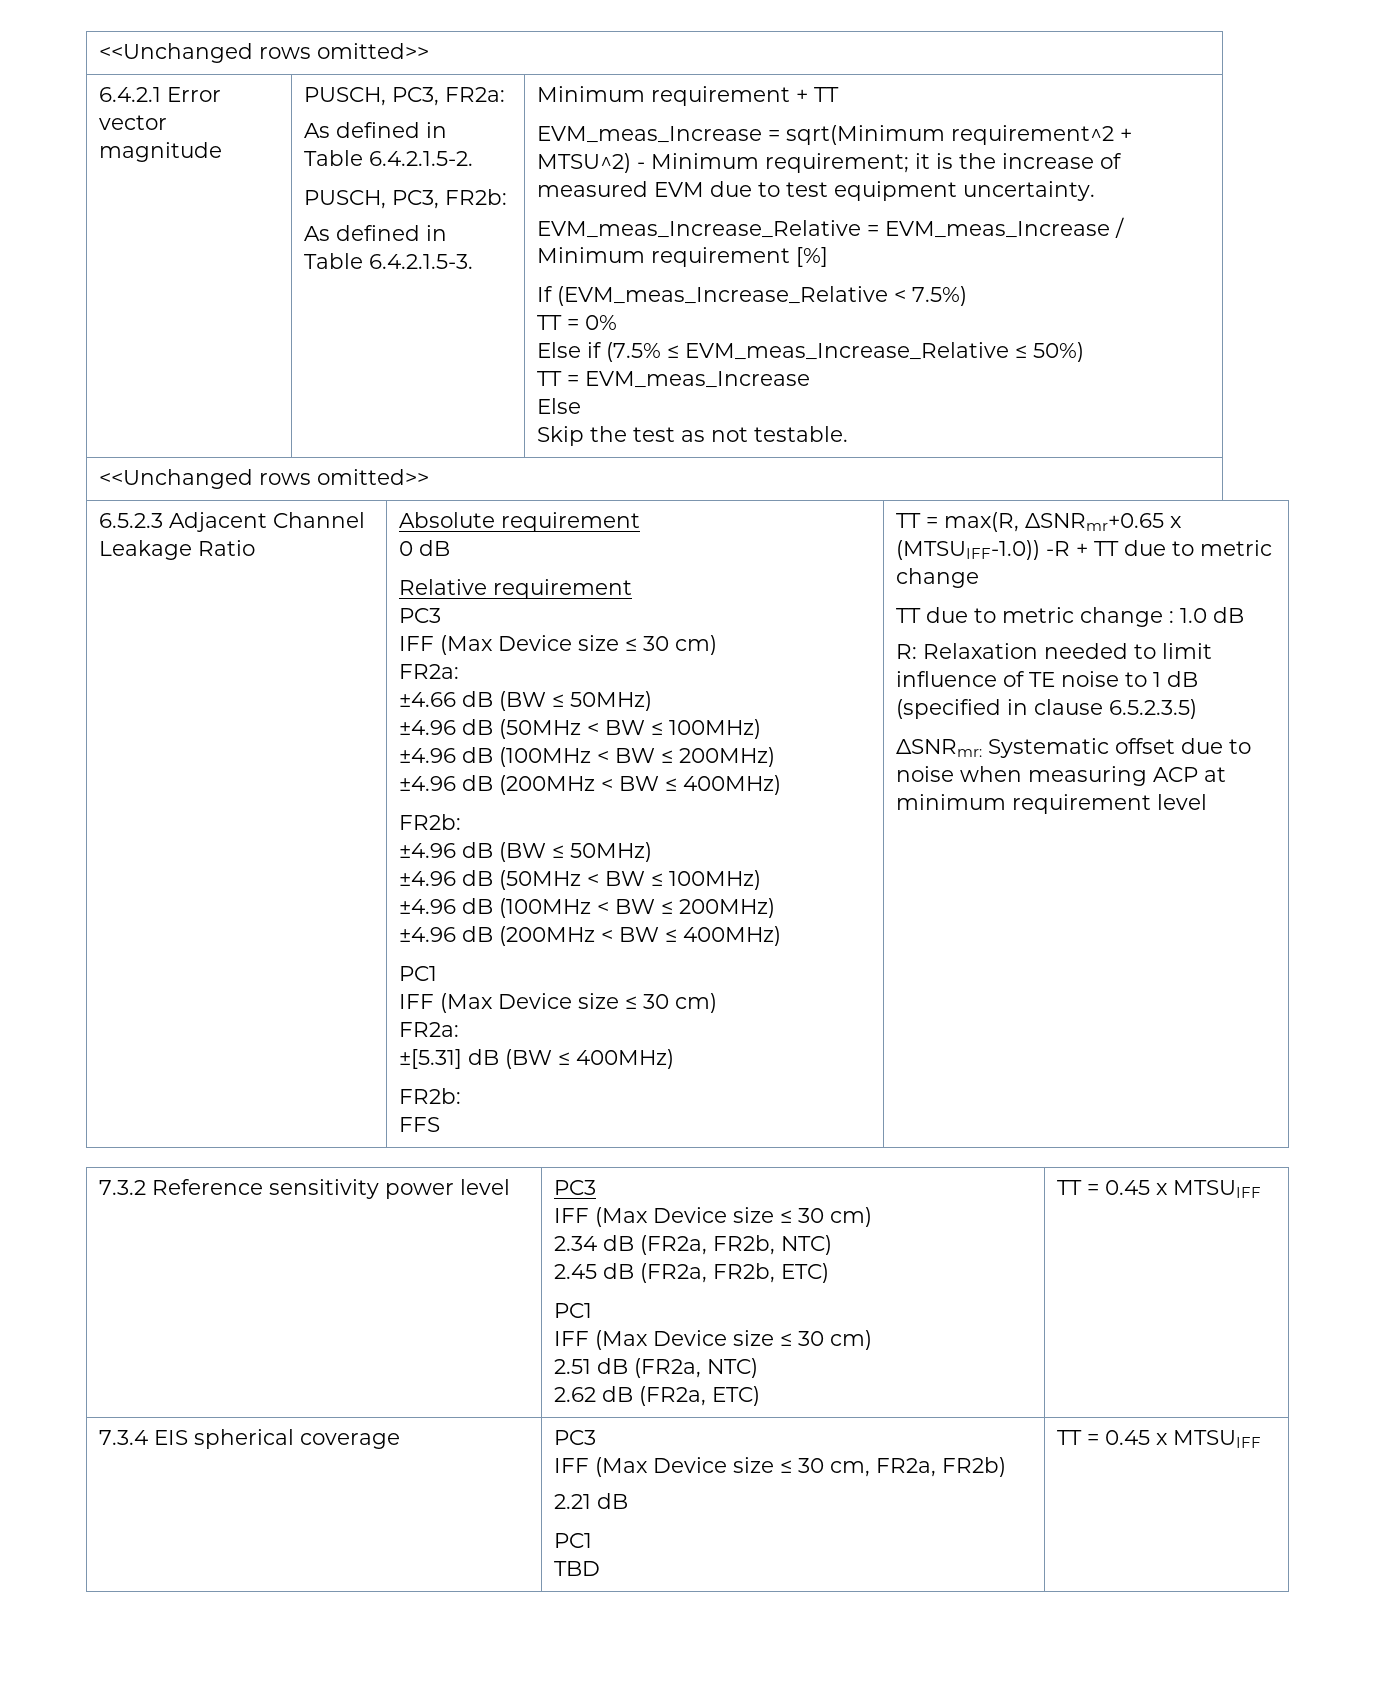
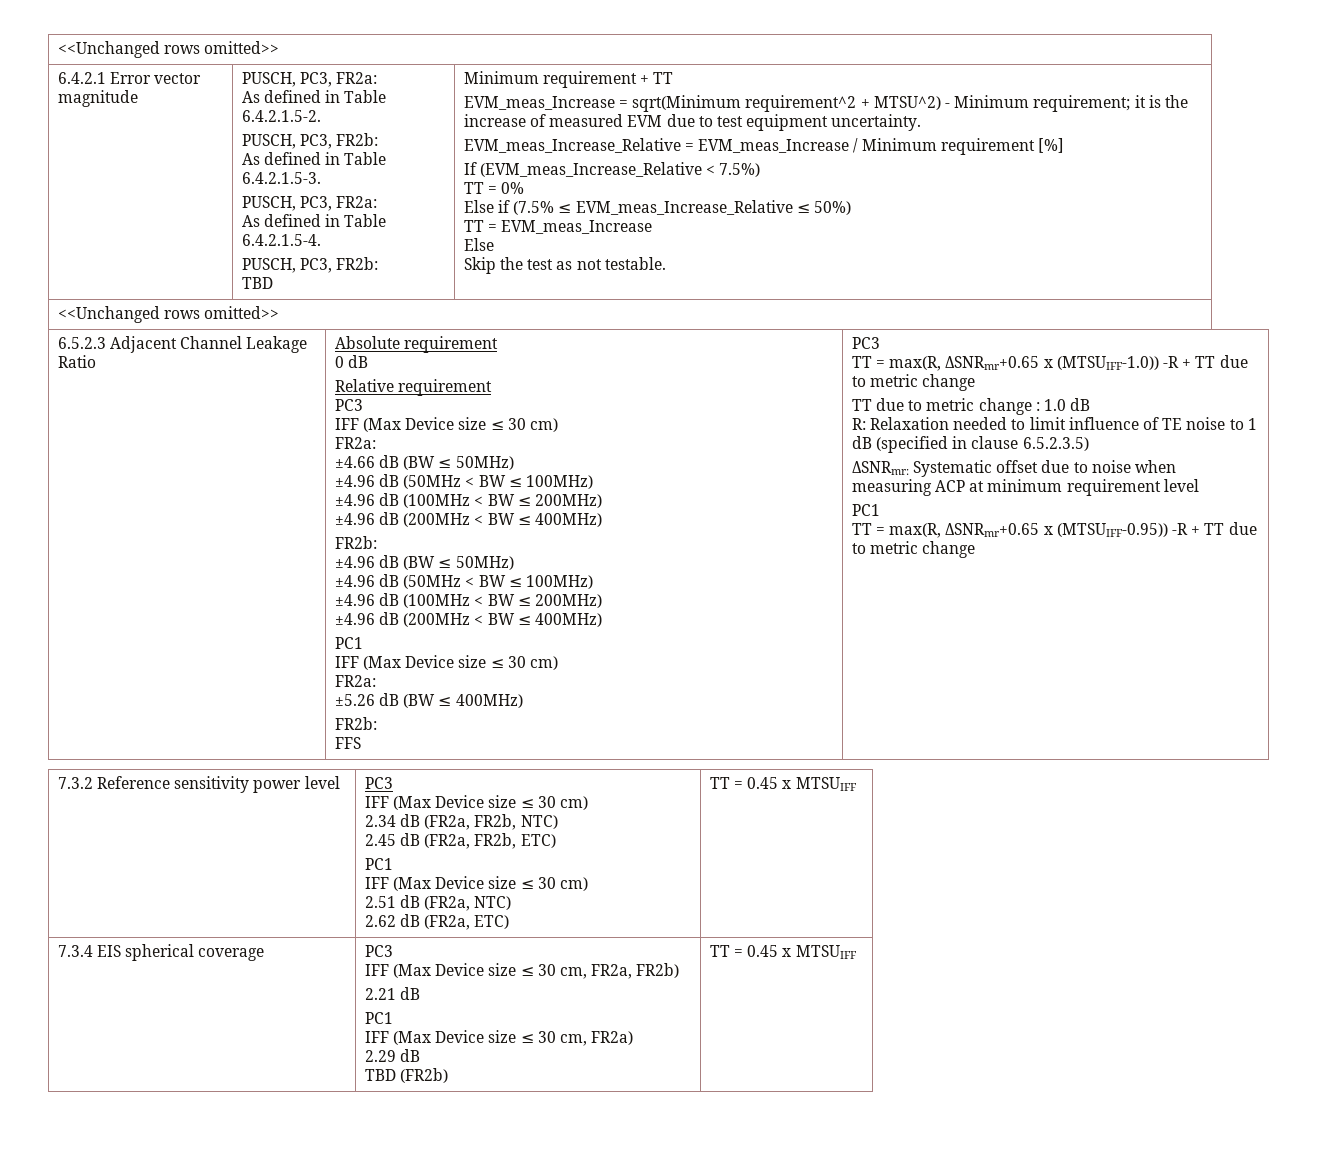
(474, 261) none -> [241,196,378,211] [241,214,387,227] [241,234,321,246] [241,257,379,273] [241,277,273,289] // PUSCH, PC3, FR2a: // As defined in Table 6.4.2.1.5-4. // PUSCH, PC3, FR2b: // TBD
[399,1049,463,1069] ±[5.31] -> [334,694,375,706] ±5.26
(441, 1124) none -> [851,337,880,349] PC3 //
(1208, 802) none -> [851,504,880,516] [851,522,1257,538] [851,541,976,558] // PC1 // TT = max(R, ΔSNRmr+0.65 x (MTSUIFF-0.95)) -R + TT due to metric change
[554,1561,601,1576] // TBD -> [364,1030,634,1046] [364,1049,421,1062] [364,1068,449,1083] // IFF (Max Device size ≤ 30 cm, FR2a) // 2.29 dB // TBD (FR2b)

